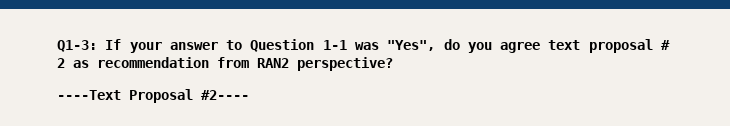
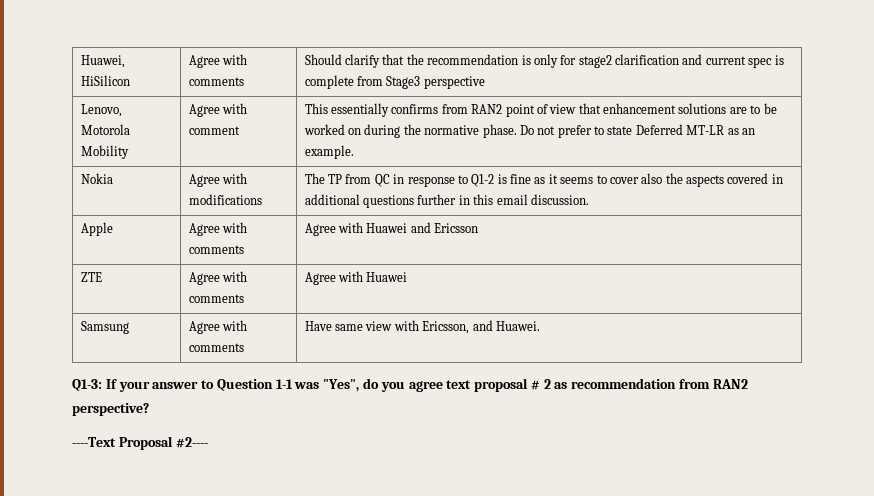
(57, 46) none -> [80,55,125,68] [80,75,130,86] [188,54,248,68] [188,77,244,86] [304,54,784,68] [304,75,485,89] [80,104,122,117] [80,124,130,135] [80,145,129,159] [188,103,248,117] [188,126,240,135] [304,103,777,117] [303,124,755,138] [304,145,354,159] [80,173,113,184] [188,173,248,187] [188,194,262,205] [304,173,783,187] [304,194,589,208] [80,222,113,236] [188,222,248,236] [188,245,244,254] [304,222,479,236] [80,272,102,282] [188,271,248,285] [188,294,244,303] [304,271,408,285] [80,321,129,334] [188,320,248,334] [188,343,244,352] [304,320,540,334] Huawei, HiSilicon | Agree with comments | Should clarify that the recommendation is only for stage2 clarification and current spec is complete from Stage3 perspective // Lenovo, Motorola Mobility | Agree with comment | This essentially confirms from RAN2 point of view that enhancement solutions are to be worked on during the normative phase. Do not prefer to state Deferred MT-LR as an example. // Nokia | Agree with modifications | The TP from QC in response to Q1-2 is fine as it seems to cover also the aspects covered in additional questions further in this email discussion. // Apple | Agree with comments | Agree with Huawei and Ericsson // ZTE | Agree with comments | Agree with Huawei // Samsung | Agree with comments | Have same view with Ericsson, and Huawei. //

